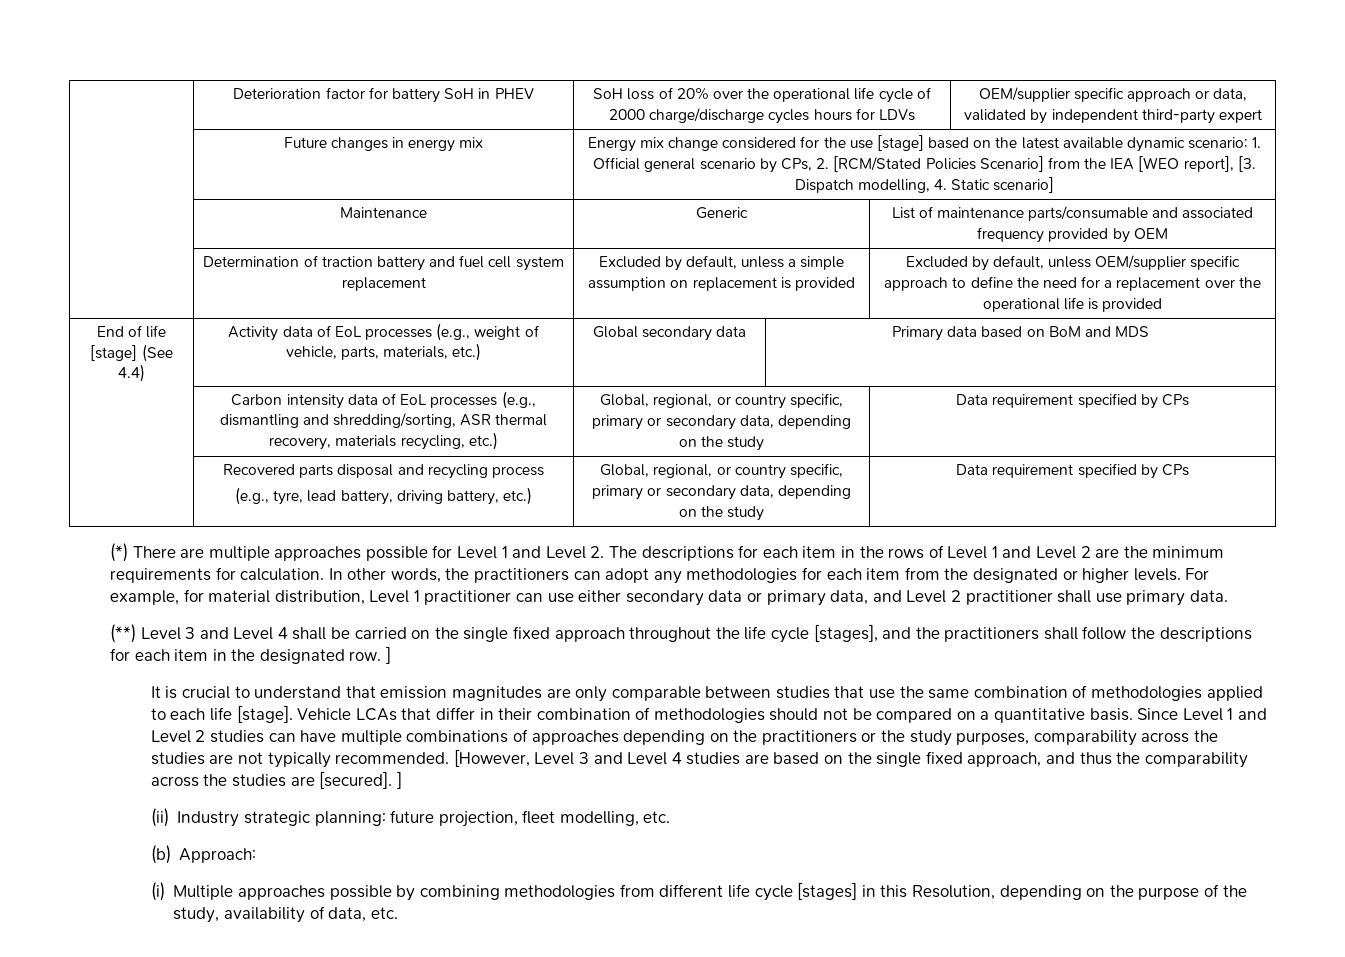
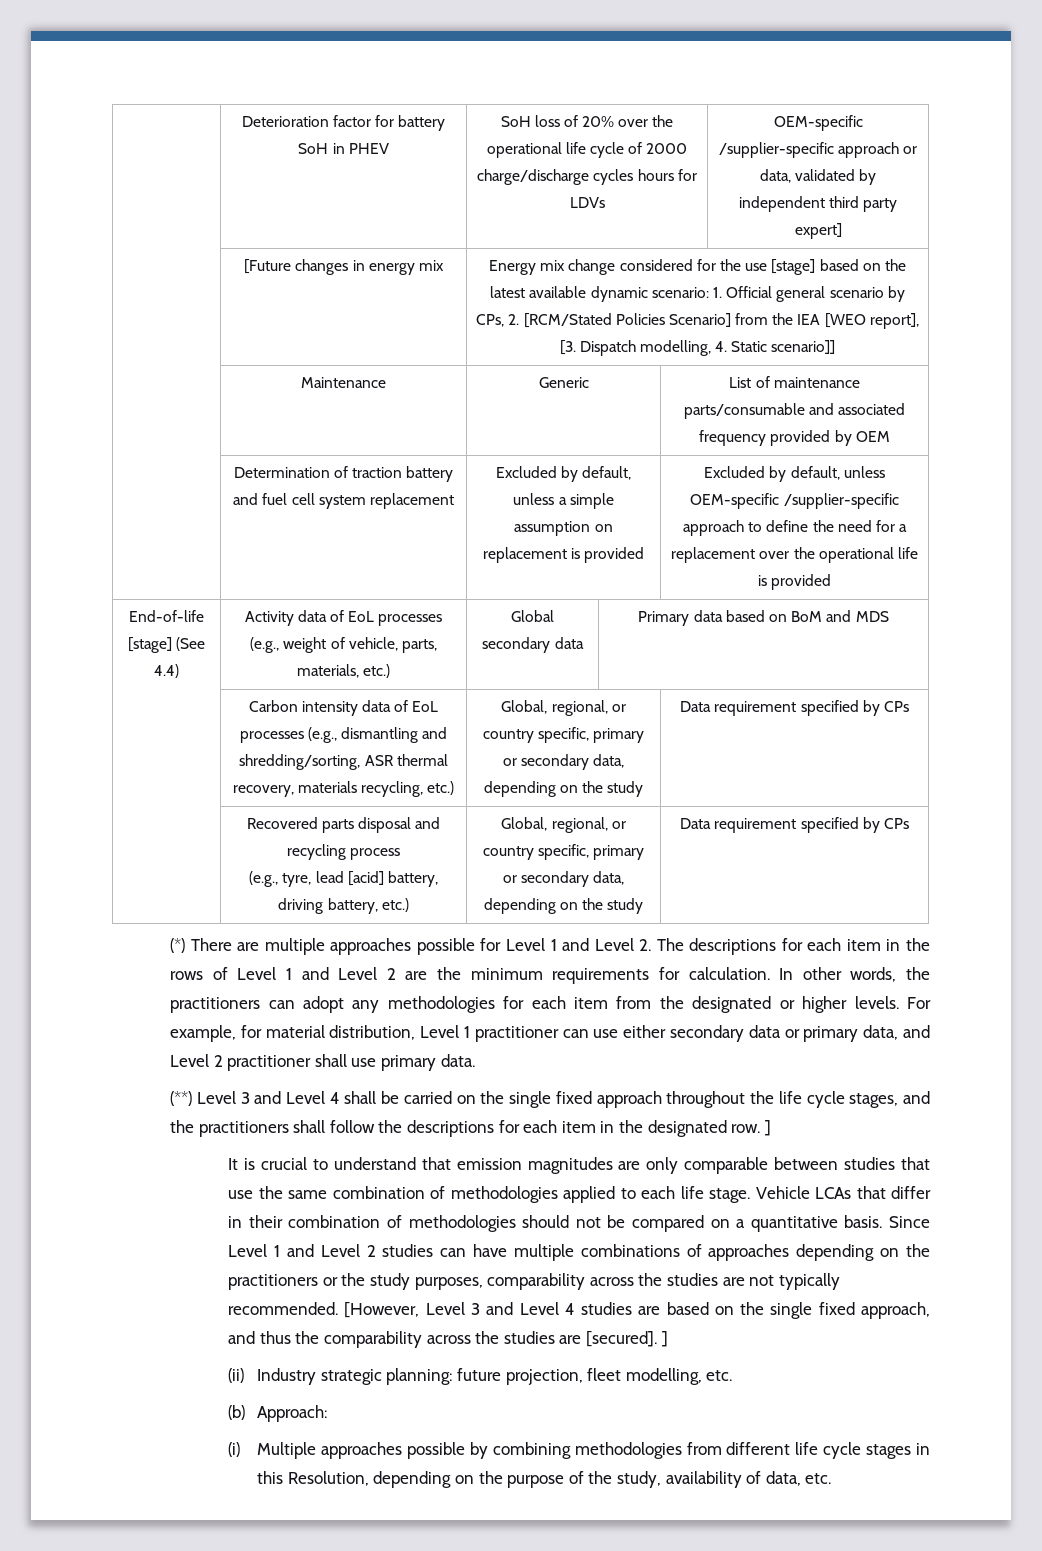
[978,87,1124,102] OEM/supplier specific -> [773,115,863,131] [718,142,834,158] OEM-specific /supplier-specific
[1141,109,1262,124] [283,137,327,148] third-party expert // | Future -> [829,196,898,212] [794,223,842,239] [244,259,292,274] third party expert] // | [Future
[993,177,1055,193] scenario] -> [771,340,836,354] scenario]]
[1095,255,1241,270] OEM/supplier specific -> [690,493,899,509] OEM-specific /supplier-specific
[96,325,167,338] End of life -> [129,610,204,622] End-of-life
(337, 496) none -> [347,871,384,886] [acid]
[813,624,878,642] [stages], -> [849,1093,899,1108] stages,
[236,705,293,723] [stage]. -> [709,1188,751,1203] stage.
[797,882,858,900] [stages] -> [866,1444,912,1459] stages

